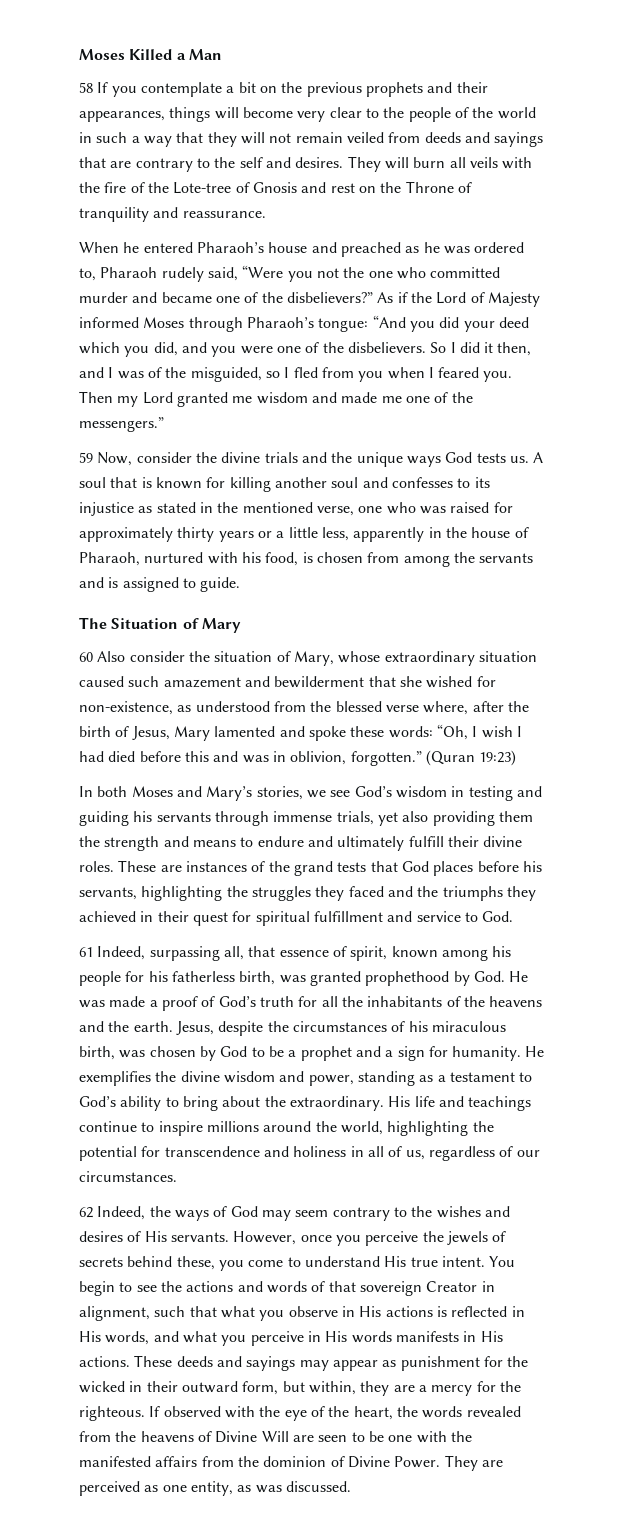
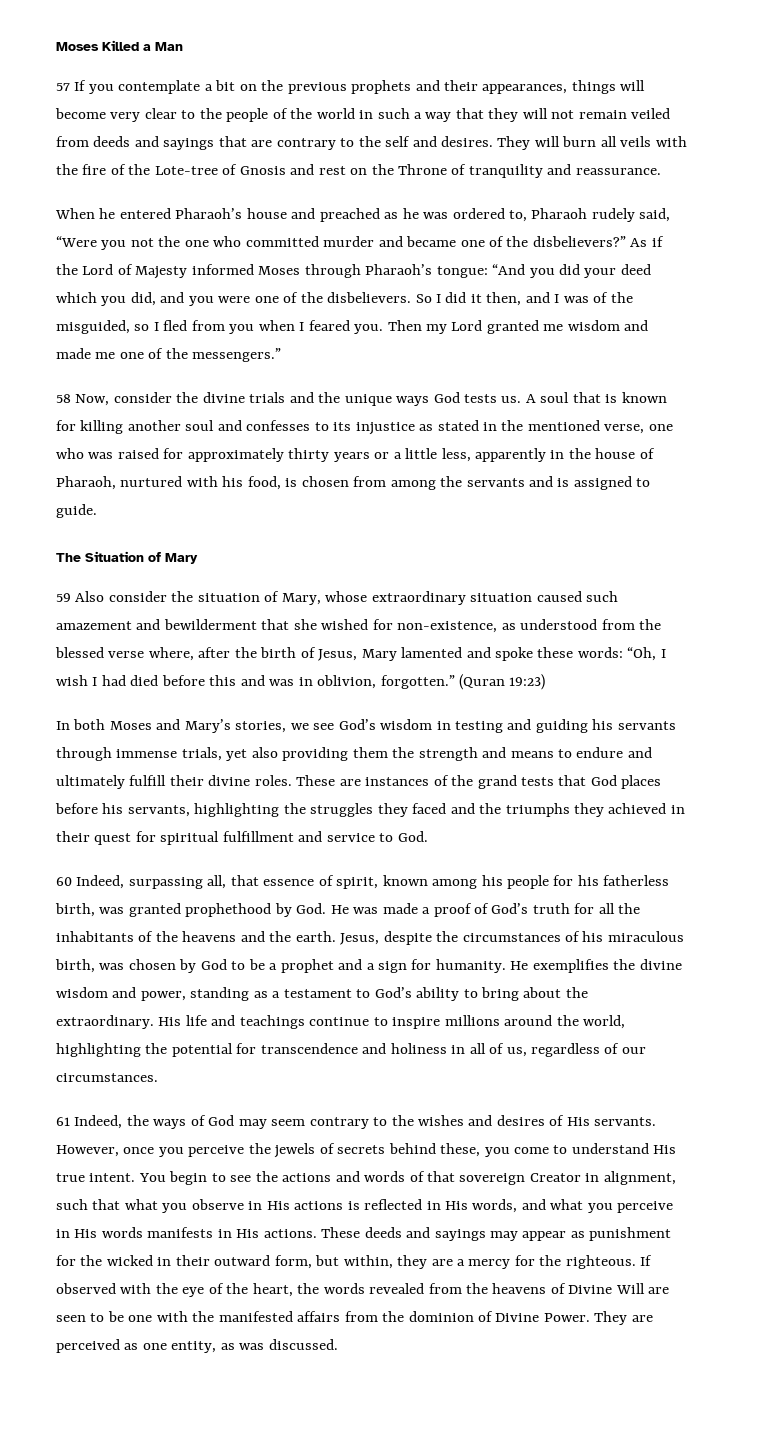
[79,82,93,93] 58 -> [56,83,70,91] 57
[79,452,93,463] 59 -> [56,394,71,403] 58
[79,652,93,662] 60 -> [56,593,71,602] 59
[79,947,93,957] 61 -> [56,877,72,886] 60
[79,1207,93,1218] 62 -> [56,1117,70,1126] 61

